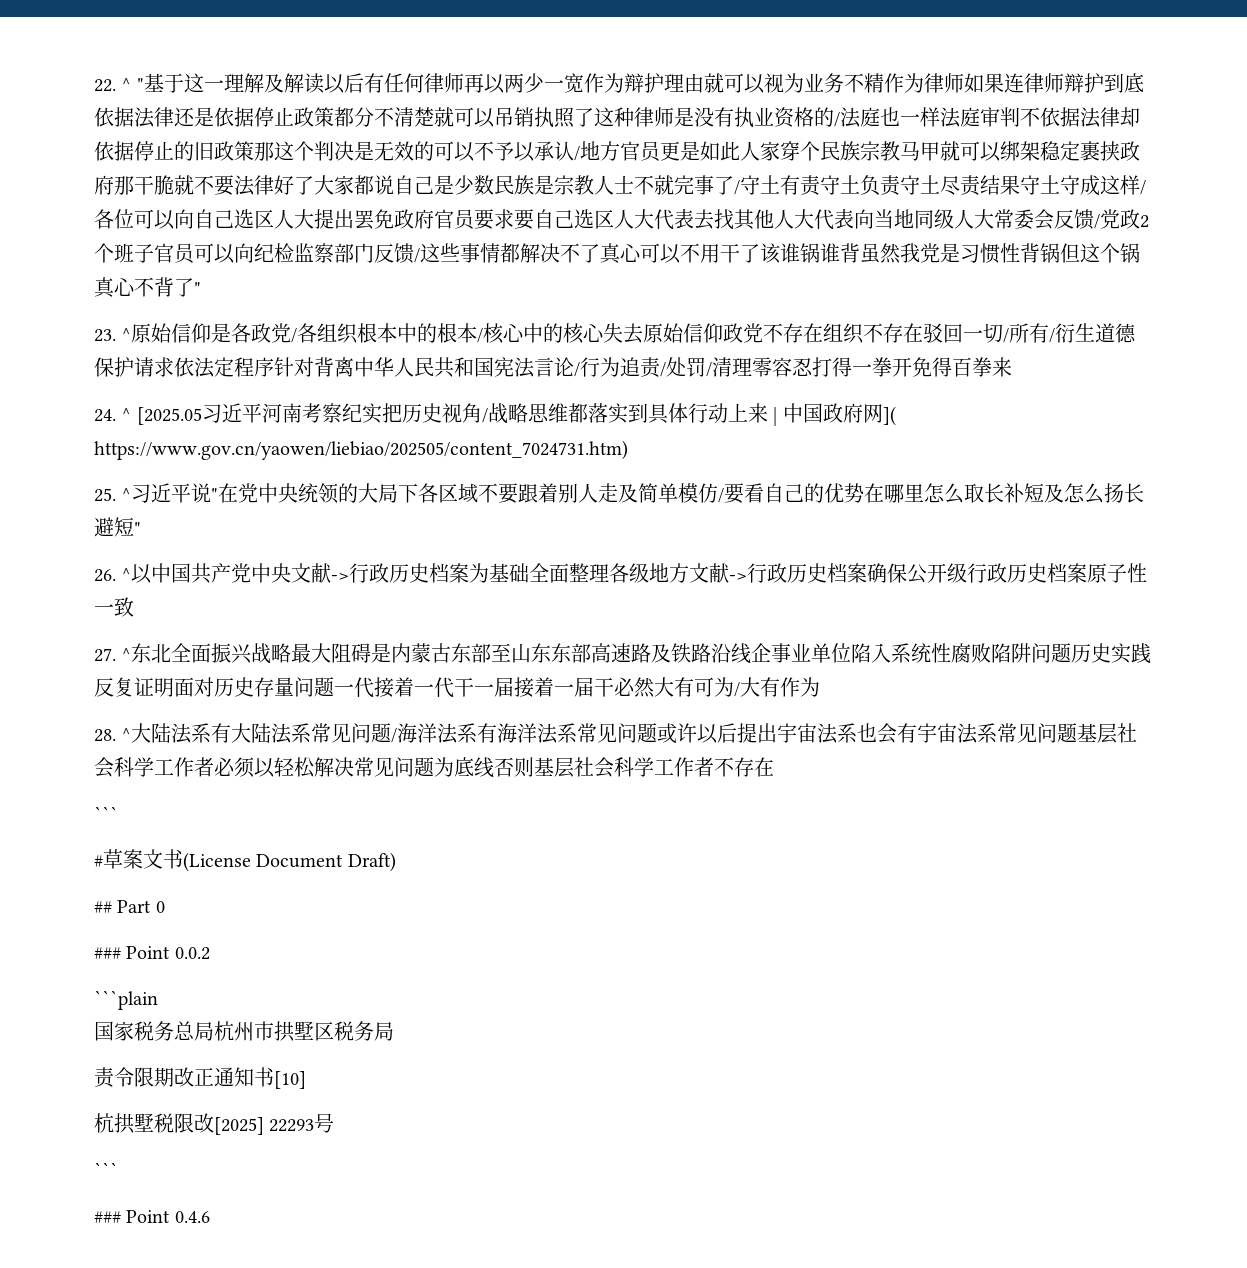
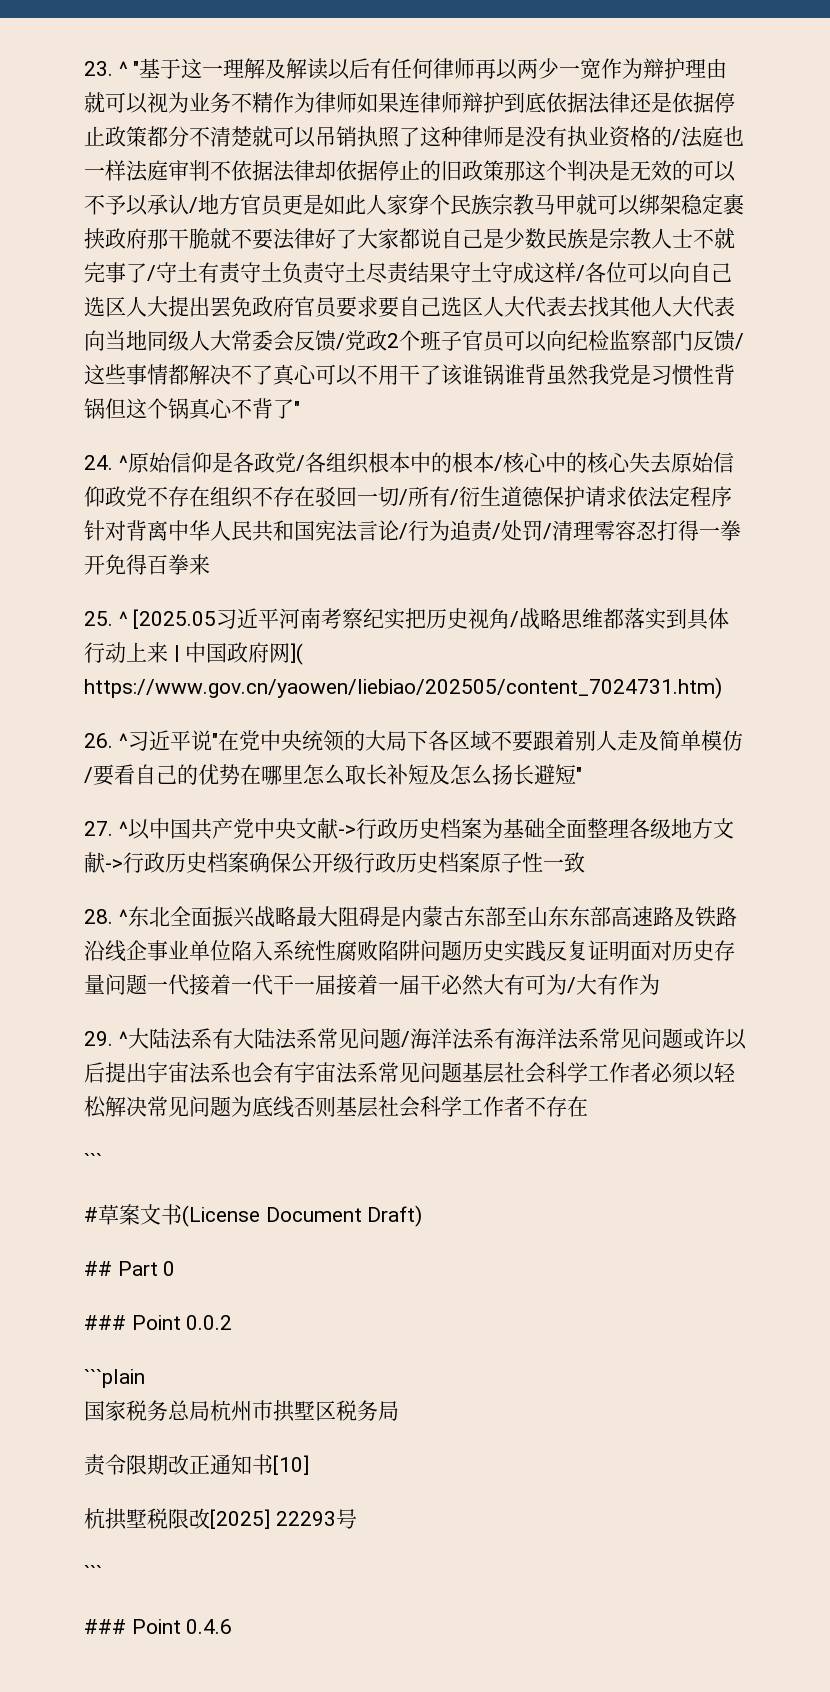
[94,79,116,92] 22. -> [84,61,113,76] 23.
[94,329,116,342] 23. -> [84,455,113,470] 24.
[94,409,116,422] 24. -> [84,611,113,626] 25.
[94,488,116,502] 25. -> [84,733,113,748] 26.
[94,569,116,582] 26. -> [84,821,113,836] 27.
[94,648,116,662] 27. -> [84,909,113,924] 28.
[94,729,116,742] 28. -> [84,1031,113,1046] 29.

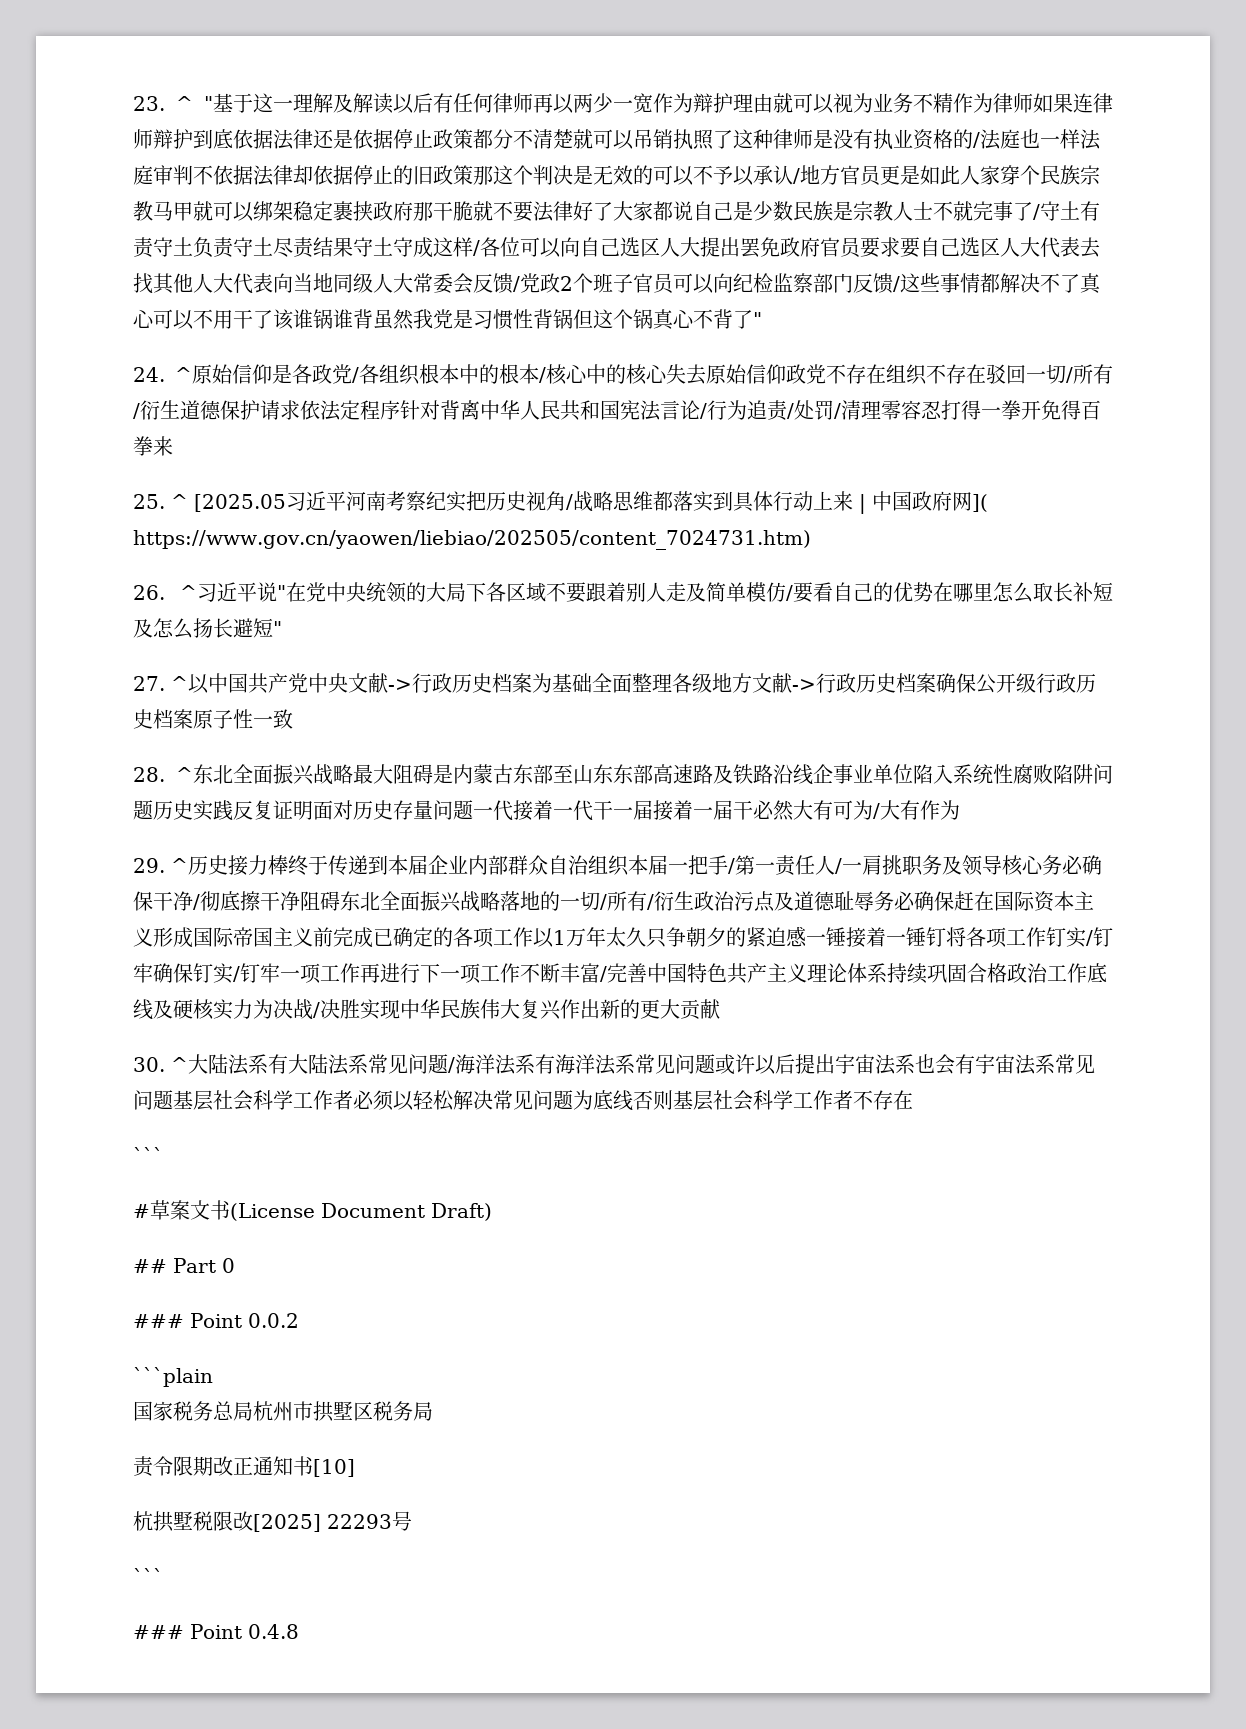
(128, 1038) none -> [188,855,1102,876] [133,891,1094,912] [133,926,1113,948] [133,963,1107,984] [133,999,720,1020] [133,1057,188,1072] 历史接力棒终于传递到本届企业内部群众自治组织本届一把手/第一责任人/一肩挑职务及领导核心务必确保干净/彻底擦干净阻碍东北全面振兴战略落地的一切/所有/衍生政治污点及道德耻辱务必确保赶在国际资本主义形成国际帝国主义前完成已确定的各项工作以1万年太久只争朝夕的紧迫感一锤接着一锤钉将各项工作钉实/钉牢确保钉实/钉牢一项工作再进行下一项工作不断丰富/完善中国特色共产主义理论体系持续巩固合格政治工作底线及硬核实力为决战/决胜实现中华民族伟大复兴作出新的更大贡献 // 30. ^
[186,1619,233,1634] 0.4.6 -> [247,1624,299,1639] 0.4.8

